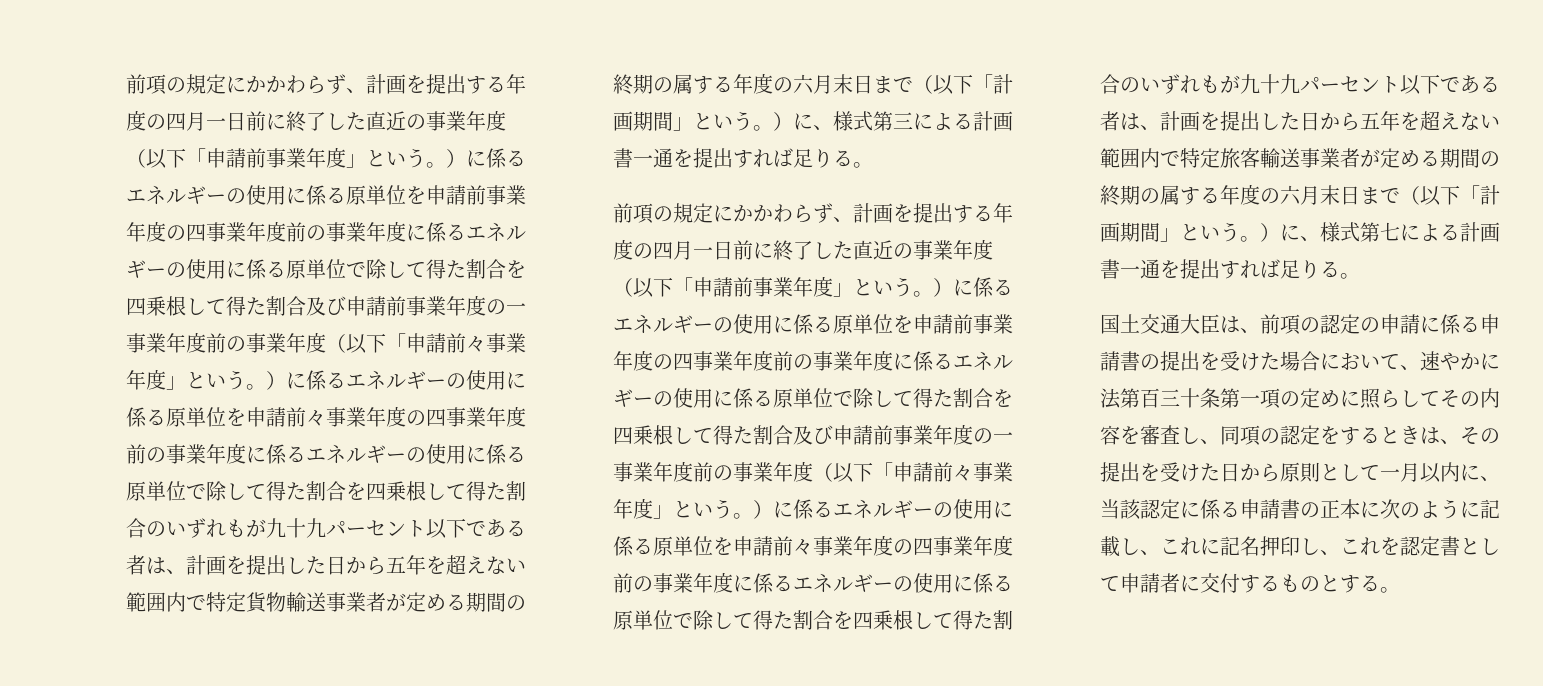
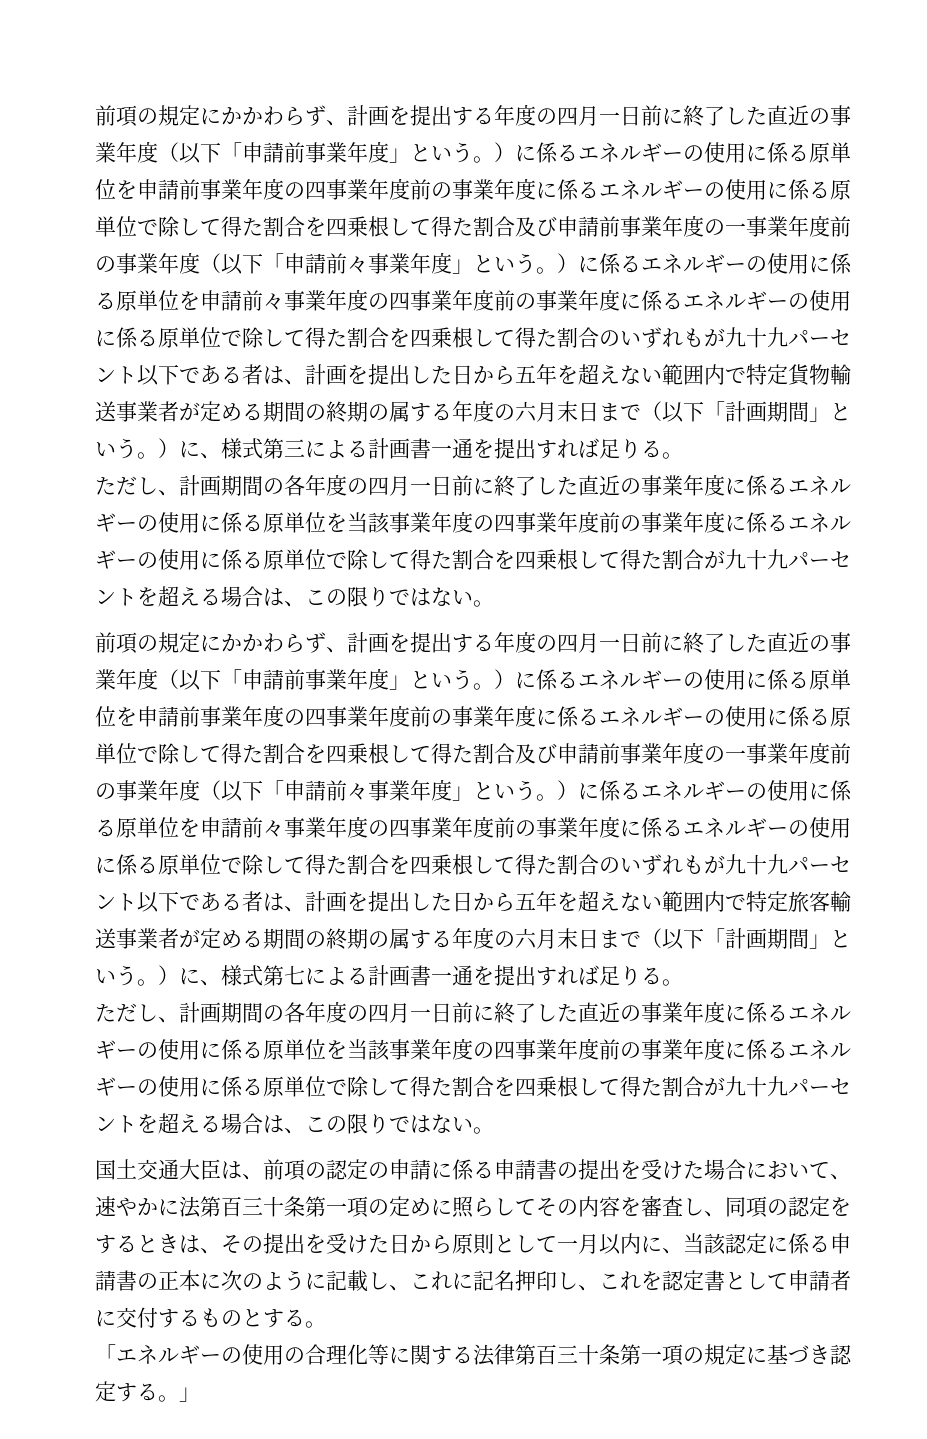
(874, 165) none -> [94,474,851,497] [94,511,851,534] [94,549,851,570] [94,586,494,607] // ただし、計画期間の各年度の四月一日前に終了した直近の事業年度に係るエネルギーの使用に係る原単位を当該事業年度の四事業年度前の事業年度に係るエネルギーの使用に係る原単位で除して得た割合を四乗根して得た割合が九十九パーセントを超える場合は、この限りではない。
(1361, 276) none -> [94,1001,851,1024] [94,1038,851,1061] [94,1076,851,1097] [94,1113,494,1134] // ただし、計画期間の各年度の四月一日前に終了した直近の事業年度に係るエネルギーの使用に係る原単位を当該事業年度の四事業年度前の事業年度に係るエネルギーの使用に係る原単位で除して得た割合を四乗根して得た割合が九十九パーセントを超える場合は、この限りではない。
(1401, 590) none -> [94,1344,852,1366] [94,1381,200,1402] // 「エネルギーの使用の合理化等に関する法律第百三十条第一項の規定に基づき認定する。」

